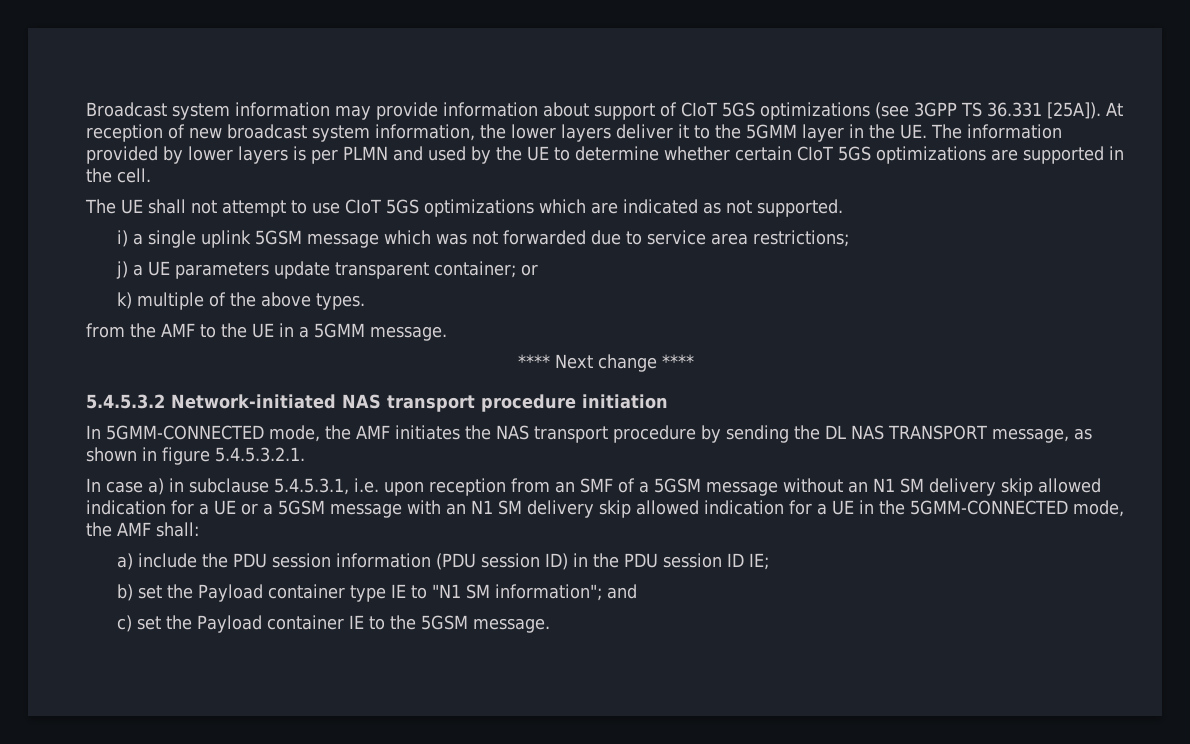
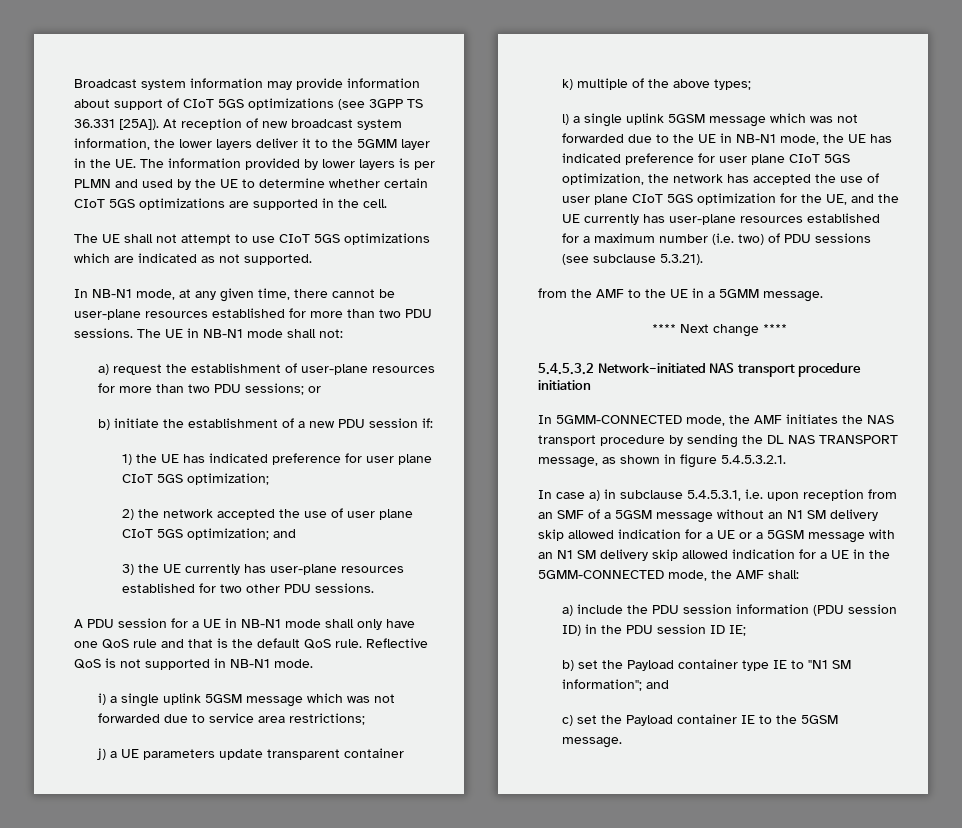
(843, 208) none -> [74,288,395,302] [74,308,432,320] [74,328,343,338] [97,363,435,375] [97,383,321,395] [97,418,433,430] [121,453,432,465] [121,473,269,485] [121,508,413,520] [121,528,296,540] [121,564,404,575] [121,583,374,593] [74,618,415,630] [74,638,428,649] [74,658,313,670] // In NB-N1 mode, at any given time, there cannot be user-plane resources established for more than two PDU sessions. The UE in NB-N1 mode shall not: // a) request the establishment of user-plane resources for more than two PDU sessions; or // b) initiate the establishment of a new PDU session if: // 1) the UE has indicated preference for user plane CIoT 5GS optimization; // 2) the network accepted the use of user plane CIoT 5GS optimization; and // 3) the UE currently has user-plane resources established for two other PDU sessions. // A PDU session for a UE in NB-N1 mode shall only have one QoS rule and that is the default QoS rule. Reflective QoS is not supported in NB-N1 mode.
[434,261,539,278] container; or -> [343,748,404,758] container
[316,293,366,310] types. -> [713,79,751,90] [561,113,858,127] [561,133,892,145] [561,153,850,165] [561,173,879,185] [561,193,899,205] [561,213,880,225] [561,233,871,245] [561,254,703,265] types; // l) a single uplink 5GSM message which was not forwarded due to the UE in NB-N1 mode, the UE has indicated preference for user plane CIoT 5GS optimization, the network has accepted the use of user plane CIoT 5GS optimization for the UE, and the UE currently has user-plane resources established for a maximum number (i.e. two) of PDU sessions (see subclause 5.3.21).

